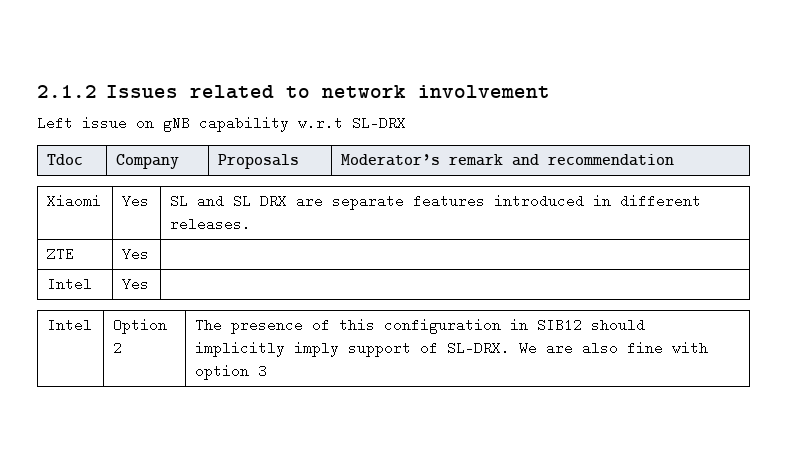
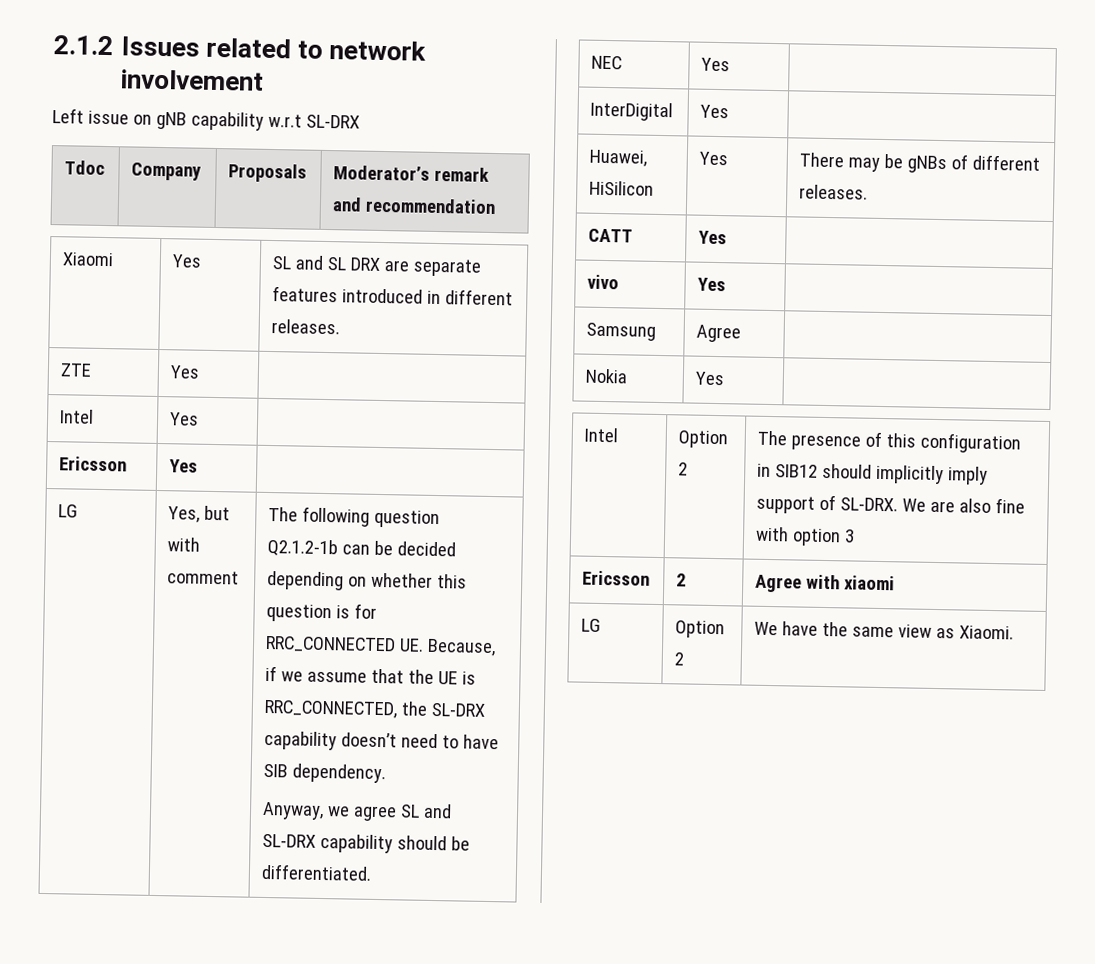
(150, 284) none -> [59,456,128,472] [169,459,199,473] [58,504,79,518] [168,505,231,523] [167,537,201,552] [167,570,240,585] [268,506,441,529] [267,538,457,558] [267,570,468,591] [266,603,378,623] [265,635,497,657] [265,665,477,685] [264,699,487,719] [264,730,500,751] [263,763,387,784] [262,801,453,822] [262,833,471,854] [261,863,373,881] [591,55,623,70] [701,57,731,72] [590,101,674,122] [700,104,730,119] [589,149,648,167] [589,180,655,196] [699,151,729,166] [799,152,1041,174] [799,184,869,200] [588,228,634,243] [698,230,728,245] [587,274,620,290] [697,277,727,292] [586,322,657,341] [696,324,742,343] [585,368,629,384] [695,371,726,386] // Ericsson | Yes | // LG | Yes, but with comment | The following question Q2.1.2-1b can be decided depending on whether this question is for RRC_CONNECTED UE. Because, if we assume that the UE is RRC_CONNECTED, the SL-DRX capability doesn’t need to have SIB dependency. // Anyway, we agree SL and SL-DRX capability should be differentiated. // NEC | Yes | // InterDigital | Yes | // Huawei, HiSilicon | Yes | There may be gNBs of different releases. // CATT | Yes | // vivo | Yes | // Samsung | Agree | // Nokia | Yes |
(268, 371) none -> [582,570,651,586] [676,573,687,587] [755,574,896,593] [581,618,602,632] [675,620,726,639] [674,652,685,666] [754,621,1015,640] // Ericsson | 2 | Agree with xiaomi // LG | Option 2 | We have the same view as Xiaomi.

